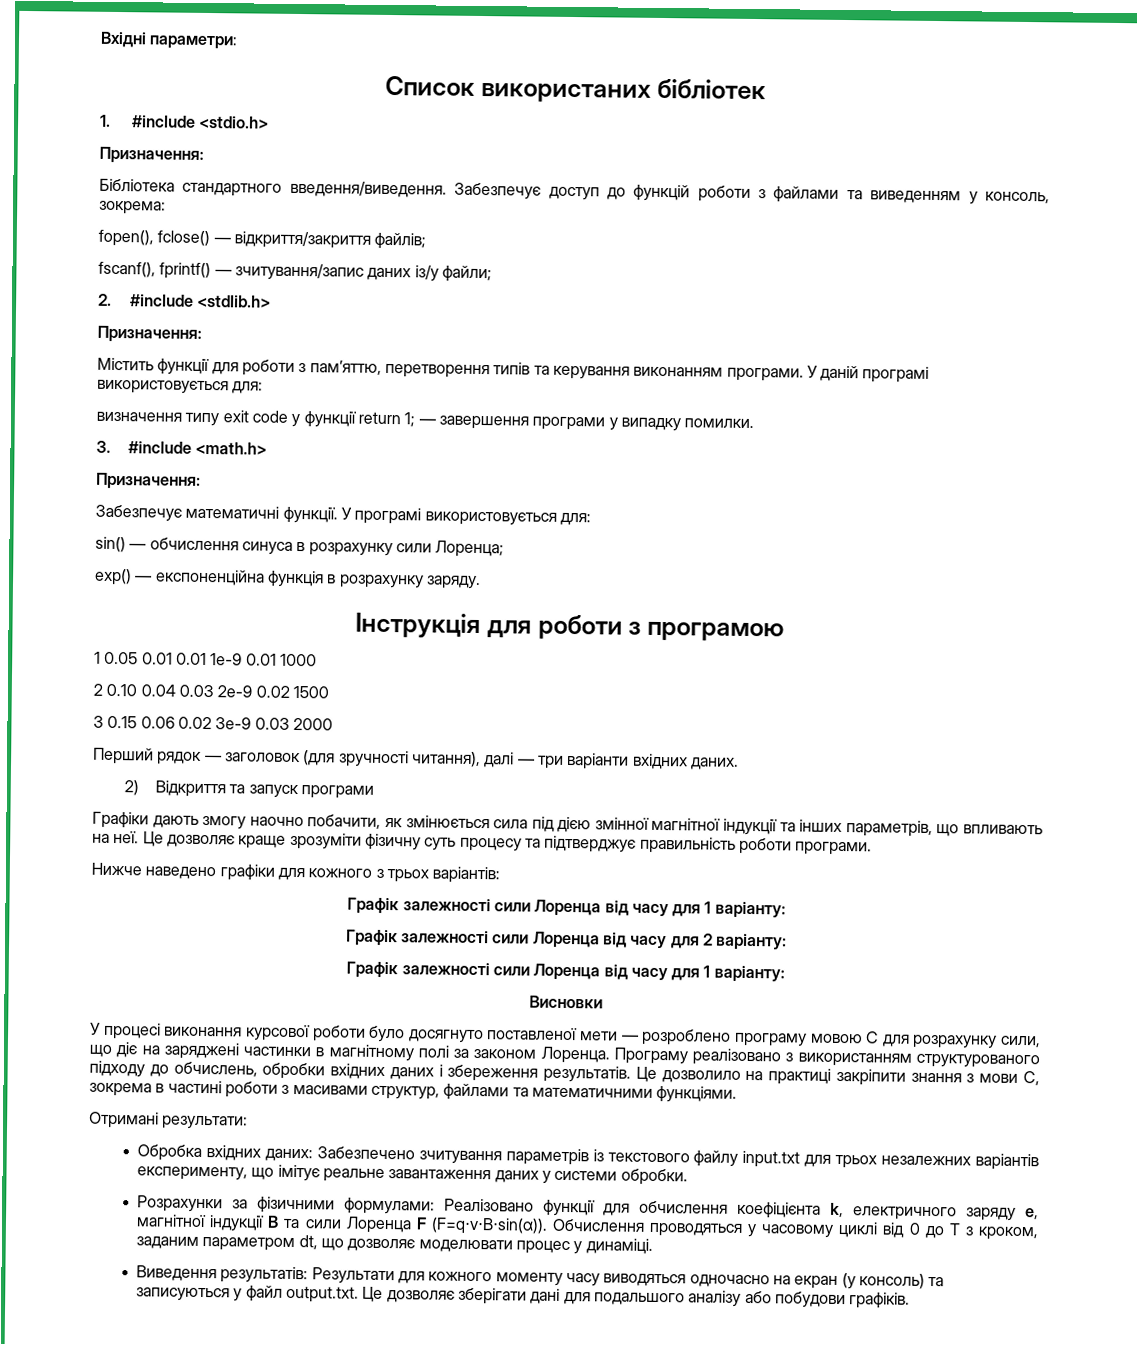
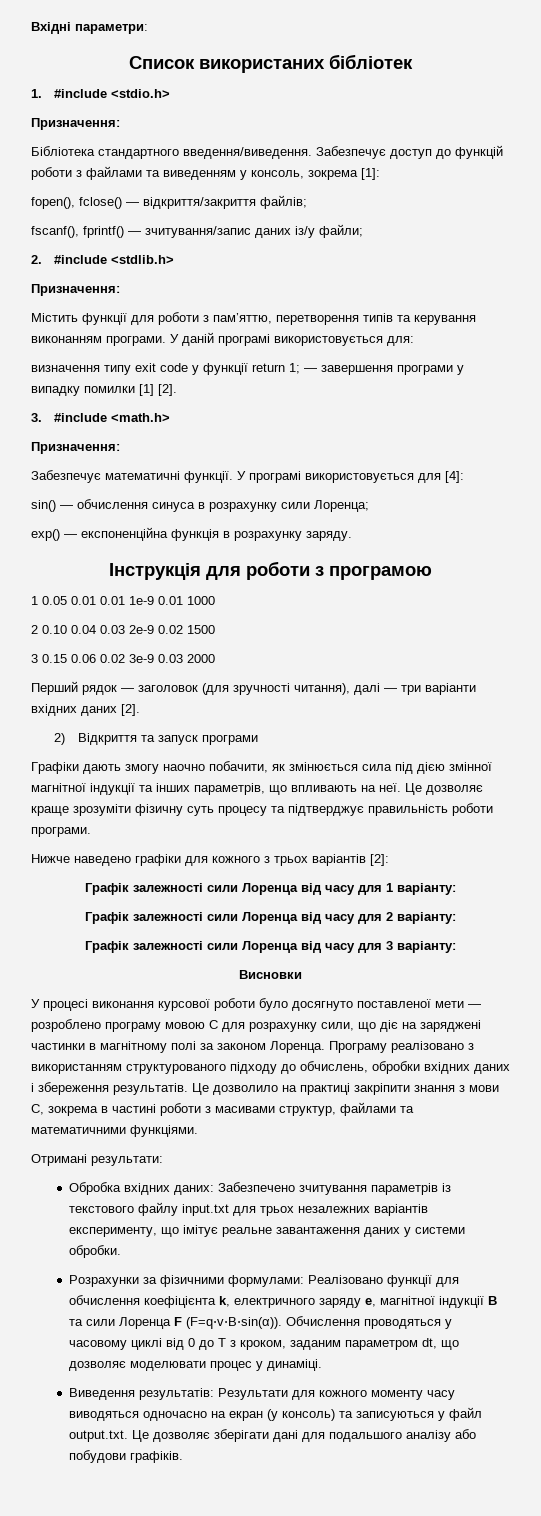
[99,200,166,215] зокрема: -> [308,168,380,180] зокрема [1]:
[684,418,755,429] помилки. -> [84,384,177,396] помилки [1] [2].
[559,512,591,526] для: -> [418,471,464,483] для [4]:
[690,757,739,770] даних. -> [81,704,140,716] даних [2].
[432,866,501,884] варіантів: -> [312,854,389,866] варіантів [2]:
[703,965,711,978] 1 -> [386,941,393,950] 3

